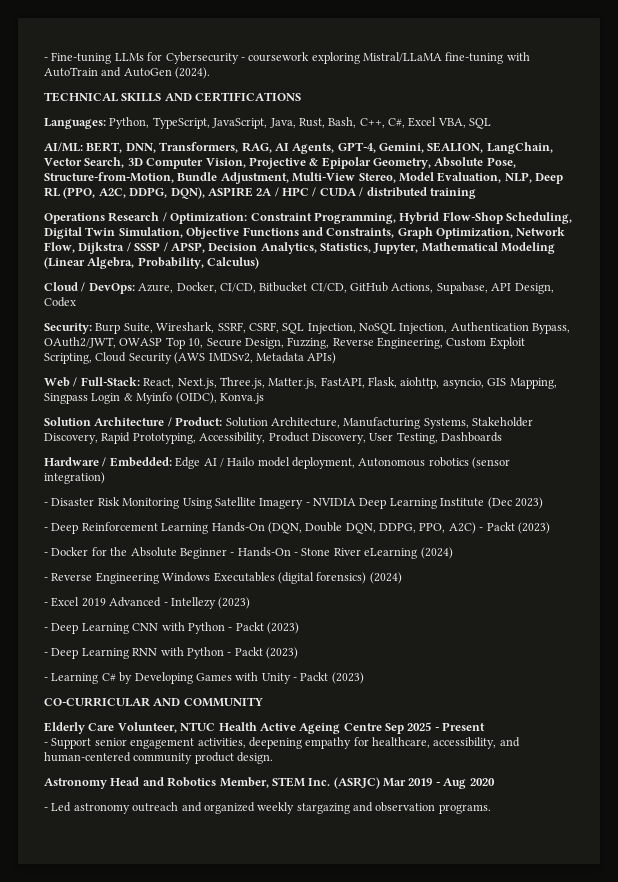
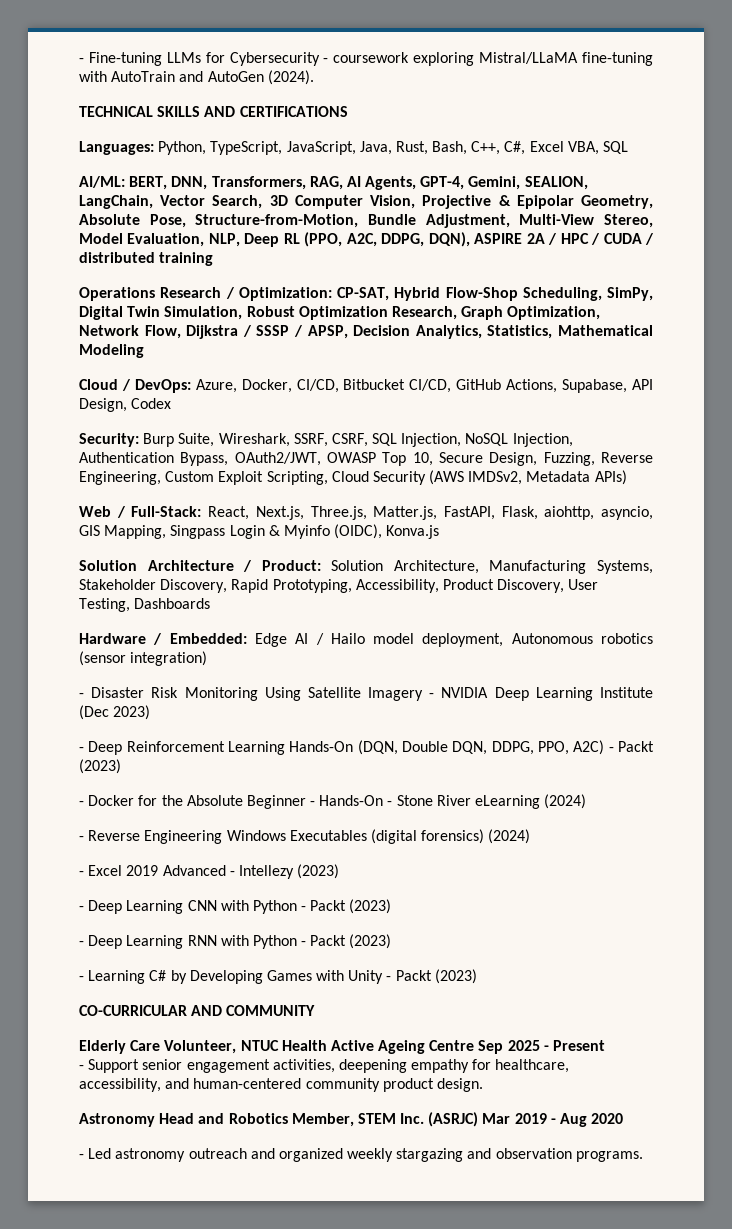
[250,212,396,224] Constraint Programming, -> [337,287,389,301] CP-SAT,
(572, 218) none -> [607,287,653,301] SimPy,
[186,227,395,239] Objective Functions and Constraints, -> [246,306,457,320] Robust Optimization Research,
[373,243,419,254] Jupyter, -> (553, 332) none
[44,257,260,269] (Linear Algebra, Probability, Calculus) -> (144, 351) none

